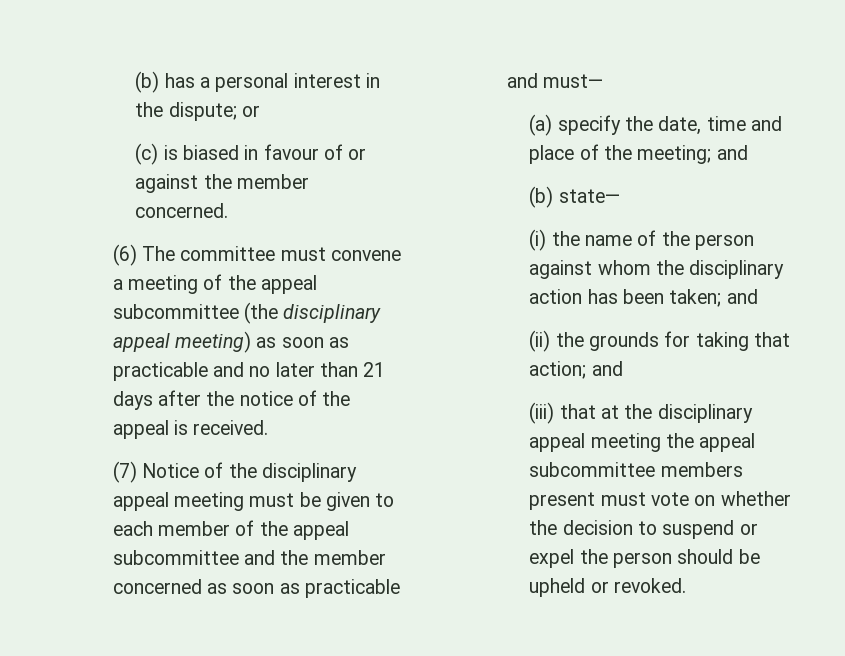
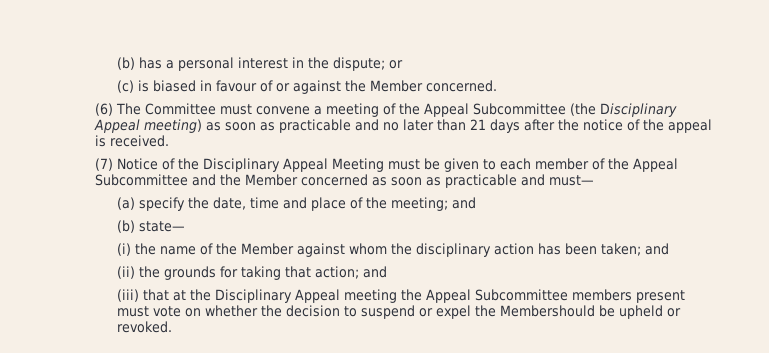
[236,174,309,189] member -> [369,80,423,92] Member
[180,246,276,261] committee -> [144,103,216,115] Committee
[260,275,317,294] [112,302,382,324] [112,333,170,352] appeal subcommittee (the disciplinary appeal -> [423,103,677,117] [93,119,140,133] Appeal Subcommittee (the Disciplinary Appeal
[261,463,357,482] [112,492,245,511] disciplinary appeal meeting -> [202,158,384,172] Disciplinary Appeal Meeting
[292,521,349,540] [112,550,239,565] appeal subcommittee -> [632,158,678,172] [94,174,188,186] Appeal Subcommittee
[313,550,386,565] member -> [244,174,298,186] Member
[694,234,754,250] person -> [240,243,294,255] Member
[657,404,753,423] [529,433,756,452] [529,462,656,477] disciplinary appeal meeting the appeal subcommittee -> [214,289,568,303] Disciplinary Appeal meeting the Appeal Subcommittee
[612,549,734,568] person should -> [499,305,595,317] Membershould

